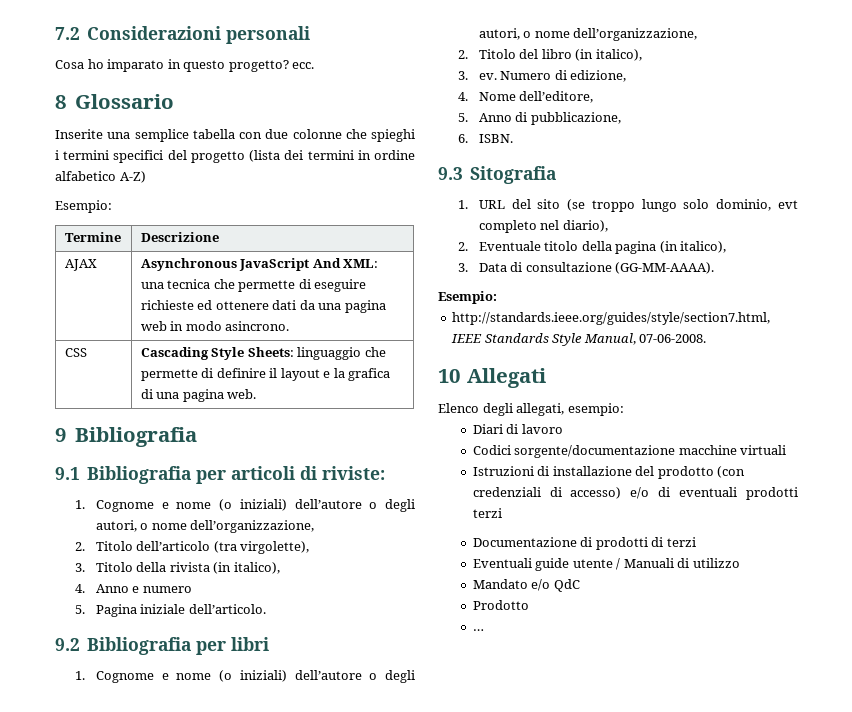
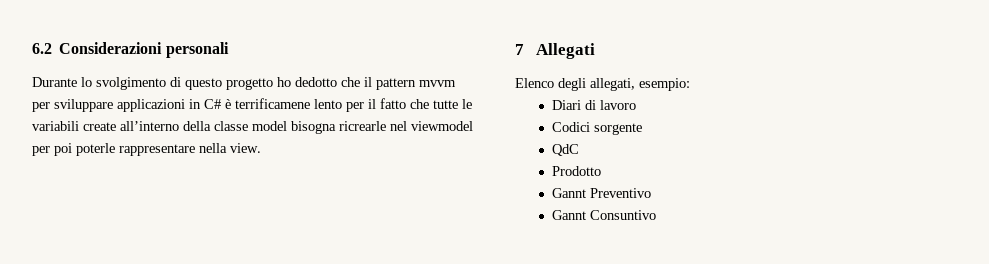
[55,27,80,40] 7.2 -> [32,43,52,54] 6.2
[55,59,315,72] [55,94,175,109] [55,129,415,142] [55,150,416,163] [55,171,146,183] [55,200,112,213] [64,232,121,242] [140,232,219,242] [64,259,97,271] [140,258,379,271] [140,279,367,292] [140,300,386,313] [140,321,290,331] [64,348,87,357] [140,347,386,360] [140,368,391,381] [140,389,257,402] [55,427,198,447] [55,466,385,484] [75,499,416,512] [95,520,315,533] [75,541,310,554] [75,562,280,574] [75,584,192,593] [75,604,266,617] [55,637,269,655] [75,670,416,683] [478,28,698,41] [458,49,642,61] [458,70,627,82] [458,91,594,103] [458,112,621,125] [458,134,513,143] [438,166,556,184] [458,199,798,212] [478,220,608,233] [458,241,727,254] [458,262,715,274] [438,291,497,304] [452,312,771,325] [451,333,707,346] [438,369,460,383] Cosa ho imparato in questo progetto? ecc. // 8 Glossario // Inserite una semplice tabella con due colonne che spieghi i termini specifici del progetto (lista dei termini in ordine alfabetico A-Z) // Esempio: // Termine | Descrizione // AJAX | Asynchronous JavaScript And XML: una tecnica che permette di eseguire richieste ed ottenere dati da una pagina web in modo asincrono. // CSS | Cascading Style Sheets: linguaggio che permette di definire il layout e la grafica di una pagina web. // 9 Bibliografia // 9.1 Bibliografia per articoli di riviste: // 1. Cognome e nome (o iniziali) dell’autore o degli autori, o nome dell’organizzazione, // 2. Titolo dell’articolo (tra virgolette), // 3. Titolo della rivista (in italico), // 4. Anno e numero // 5. Pagina iniziale dell’articolo. // 9.2 Bibliografia per libri // 1. Cognome e nome (o iniziali) dell’autore o degli autori, o nome dell’organizzazione, // 2. Titolo del libro (in italico), // 3. ev. Numero di edizione, // 4. Nome dell’editore, // 5. Anno di pubblicazione, // 6. ISBN. // 9.3 Sitografia // 1. URL del sito (se troppo lungo solo dominio, evt completo nel diario), // 2. Eventuale titolo della pagina (in italico), // 3. Data di consultazione (GG-MM-AAAA). // Esempio: // http://standards.ieee.org/guides/style/section7.html, IEEE Standards Style Manual, 07-06-2008. // 10 -> [32,77,456,90] [32,98,472,112] [32,121,473,134] [32,143,261,156] [515,44,524,55] Durante lo svolgimento di questo progetto ho dedotto che il pattern mvvm per sviluppare applicazioni in C# è terrificamene lento per il fatto che tutte le variabili create all’interno della classe model bisogna ricrearle nel viewmodel per poi poterle rappresentare nella view. // 7
[514,445,787,458] [472,466,746,479] [472,487,798,500] [472,508,502,518] [472,537,696,550] [472,558,740,571] [472,579,580,592] [472,600,529,610] [472,629,484,631] sorgente/documentazione macchine virtuali // Istruzioni di installazione del prodotto (con credenziali di accesso) e/o di eventuali prodotti terzi // Documentazione di prodotti di terzi // Eventuali guide utente / Manuali di utilizzo // Mandato e/o QdC // Prodotto // … -> [594,123,643,135] [552,144,580,156] [552,166,602,176] [552,188,652,198] [552,210,657,220] sorgente // QdC // Prodotto // Gannt Preventivo // Gannt Consuntivo

